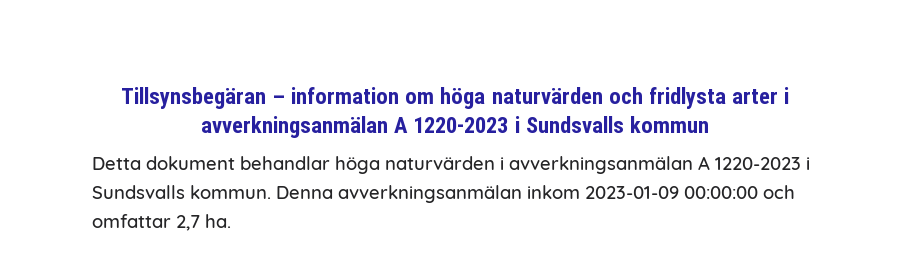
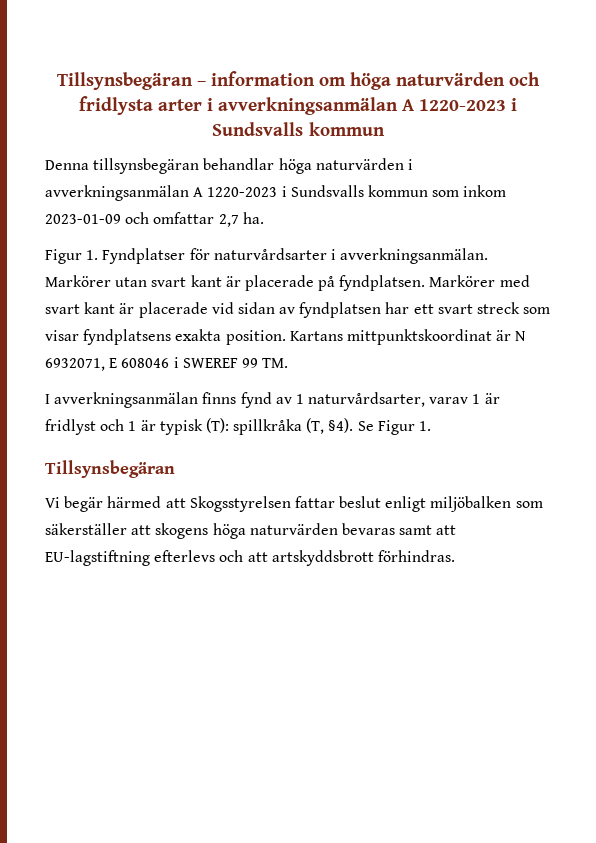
[92,156,235,170] Detta dokument -> [45,158,200,174] Denna tillsynsbegäran
[190,185,522,203] kommun. Denna avverkningsanmälan -> [367,185,460,197] kommun som
[684,186,758,199] 00:00:00 -> (121, 219) none
(231, 221) none -> [45,248,489,264] [45,275,530,291] [45,302,551,318] [45,329,527,345] [45,357,289,371] [45,392,500,408] [45,418,432,435] [45,460,175,478] [45,496,543,512] [45,523,457,539] [45,550,455,566] // Figur 1. Fyndplatser för naturvårdsarter i avverkningsanmälan. Markörer utan svart kant är placerade på fyndplatsen. Markörer med svart kant är placerade vid sidan av fyndplatsen har ett svart streck som visar fyndplatsens exakta position. Kartans mittpunktskoordinat är N 6932071, E 608046 i SWEREF 99 TM. // I avverkningsanmälan finns fynd av 1 naturvårdsarter, varav 1 är fridlyst och 1 är typisk (T): spillkråka (T, §4). Se Figur 1. // Tillsynsbegäran // Vi begär härmed att Skogsstyrelsen fattar beslut enligt miljöbalken som säkerställer att skogens höga naturvärden bevaras samt att EU-lagstiftning efterlevs och att artskyddsbrott förhindras.

